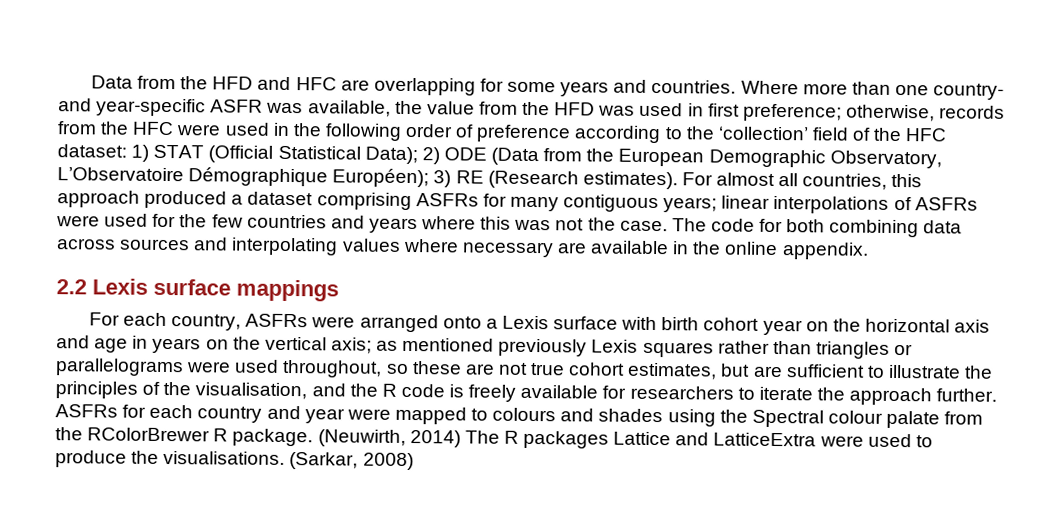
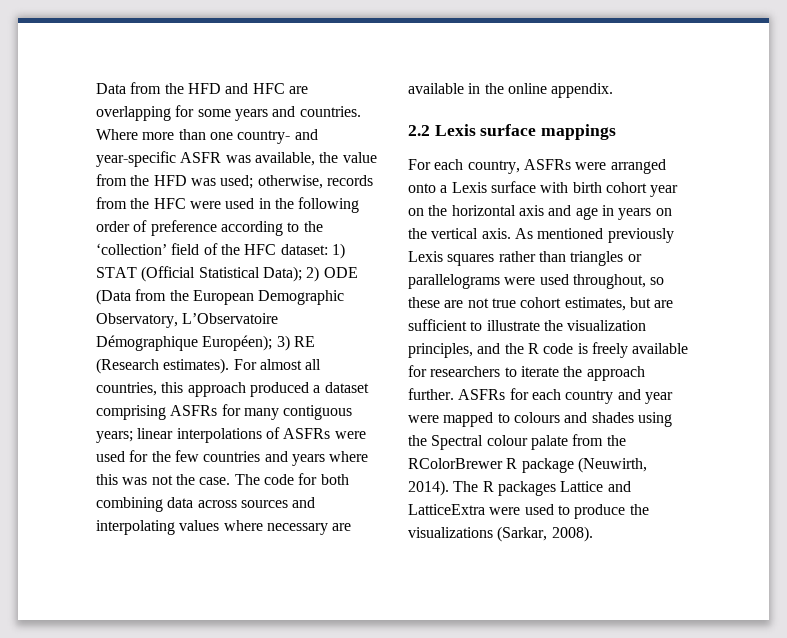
[639,102,842,122] used in first preference; -> [220,175,254,189] used;
[330,337,399,354] axis; as -> [481,228,533,239] axis. As
[55,381,308,400] principles of the visualisation, -> [567,320,647,331] [408,343,473,358] visualization principles,
[232,428,461,448] package. (Neuwirth, 2014) -> [521,457,647,473] [408,480,449,496] package (Neuwirth, 2014).
[163,450,414,471] visualisations. (Sarkar, 2008) -> [408,526,593,542] visualizations (Sarkar, 2008).

